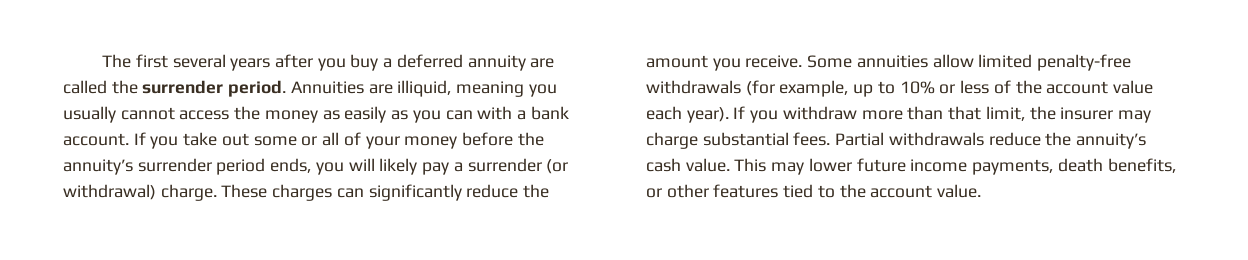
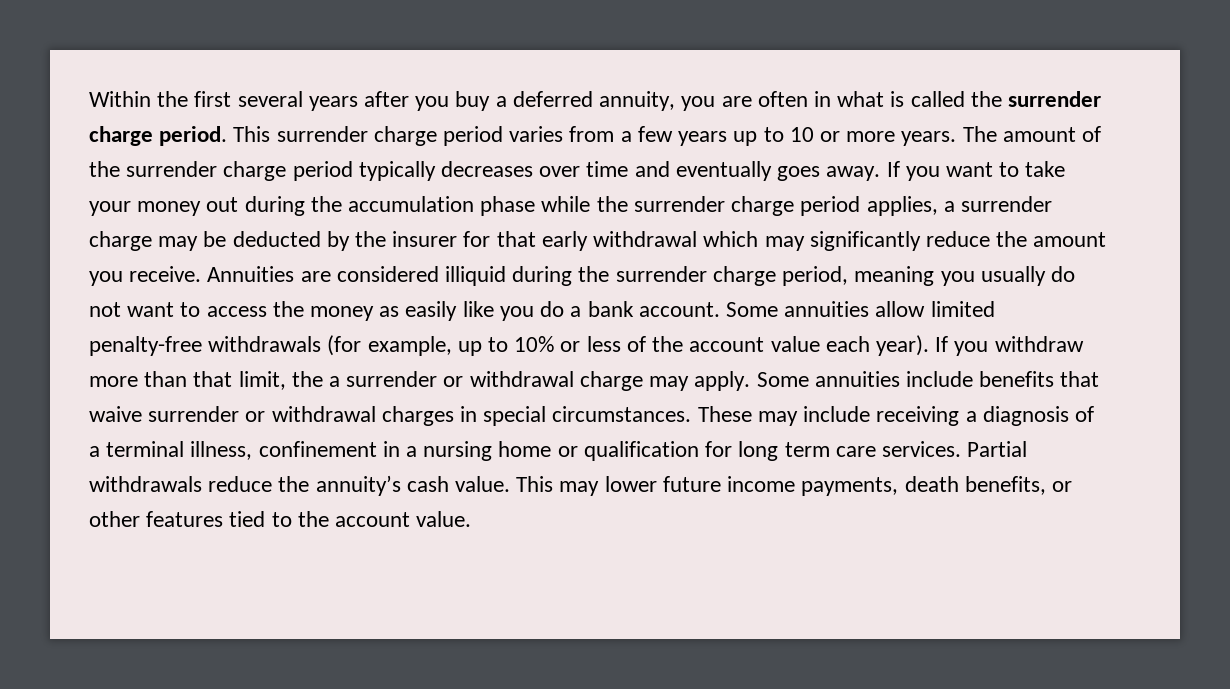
[102,54,132,68] The -> [89,91,189,107] Within the
[467,55,555,71] [63,80,557,97] [63,106,569,123] [63,132,544,149] [63,158,569,175] [63,184,364,201] annuity are called the surrender period. Annuities are illiquid, meaning you usually cannot access the money as easily as you can with a bank account. If you take out some or all of your money before the annuity’s surrender period ends, you will likely pay a surrender (or withdrawal) charge. These charges can -> [599,91,1101,111] [89,126,1101,146] [89,161,1066,181] [89,196,1052,216] [89,231,805,251] annuity, you are often in what is called the surrender charge period. This surrender charge period varies from a few years up to 10 or more years. The amount of the surrender charge period typically decreases over time and eventually goes away. If you want to take your money out during the accumulation phase while the surrender charge period applies, a surrender charge may be deducted by the insurer for that early withdrawal which may
(803, 61) none -> [207,266,1075,286] [89,301,720,321] Annuities are considered illiquid during the surrender charge period, meaning you usually do not want to access the money as easily like you do a bank account.
[1060,107,1151,123] [646,132,831,149] insurer may charge substantial fees. -> [329,371,1100,391] [89,406,1094,426] [89,441,961,461] a surrender or withdrawal charge may apply. Some annuities include benefits that waive surrender or withdrawal charges in special circumstances. These may include receiving a diagnosis of a terminal illness, confinement in a nursing home or qualification for long term care services.

